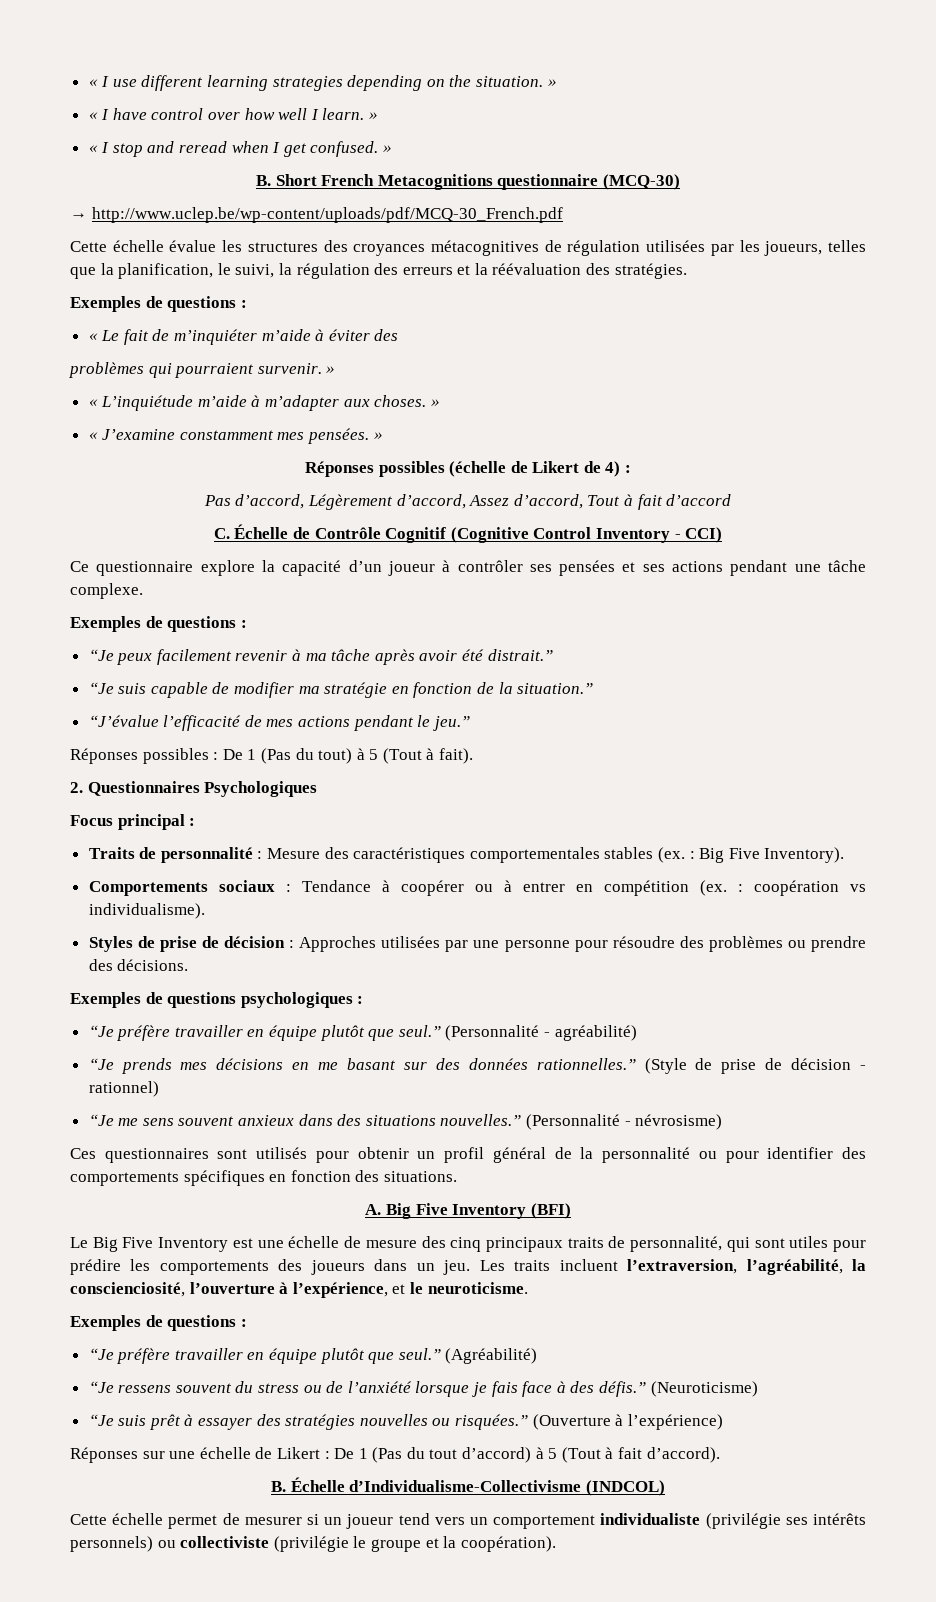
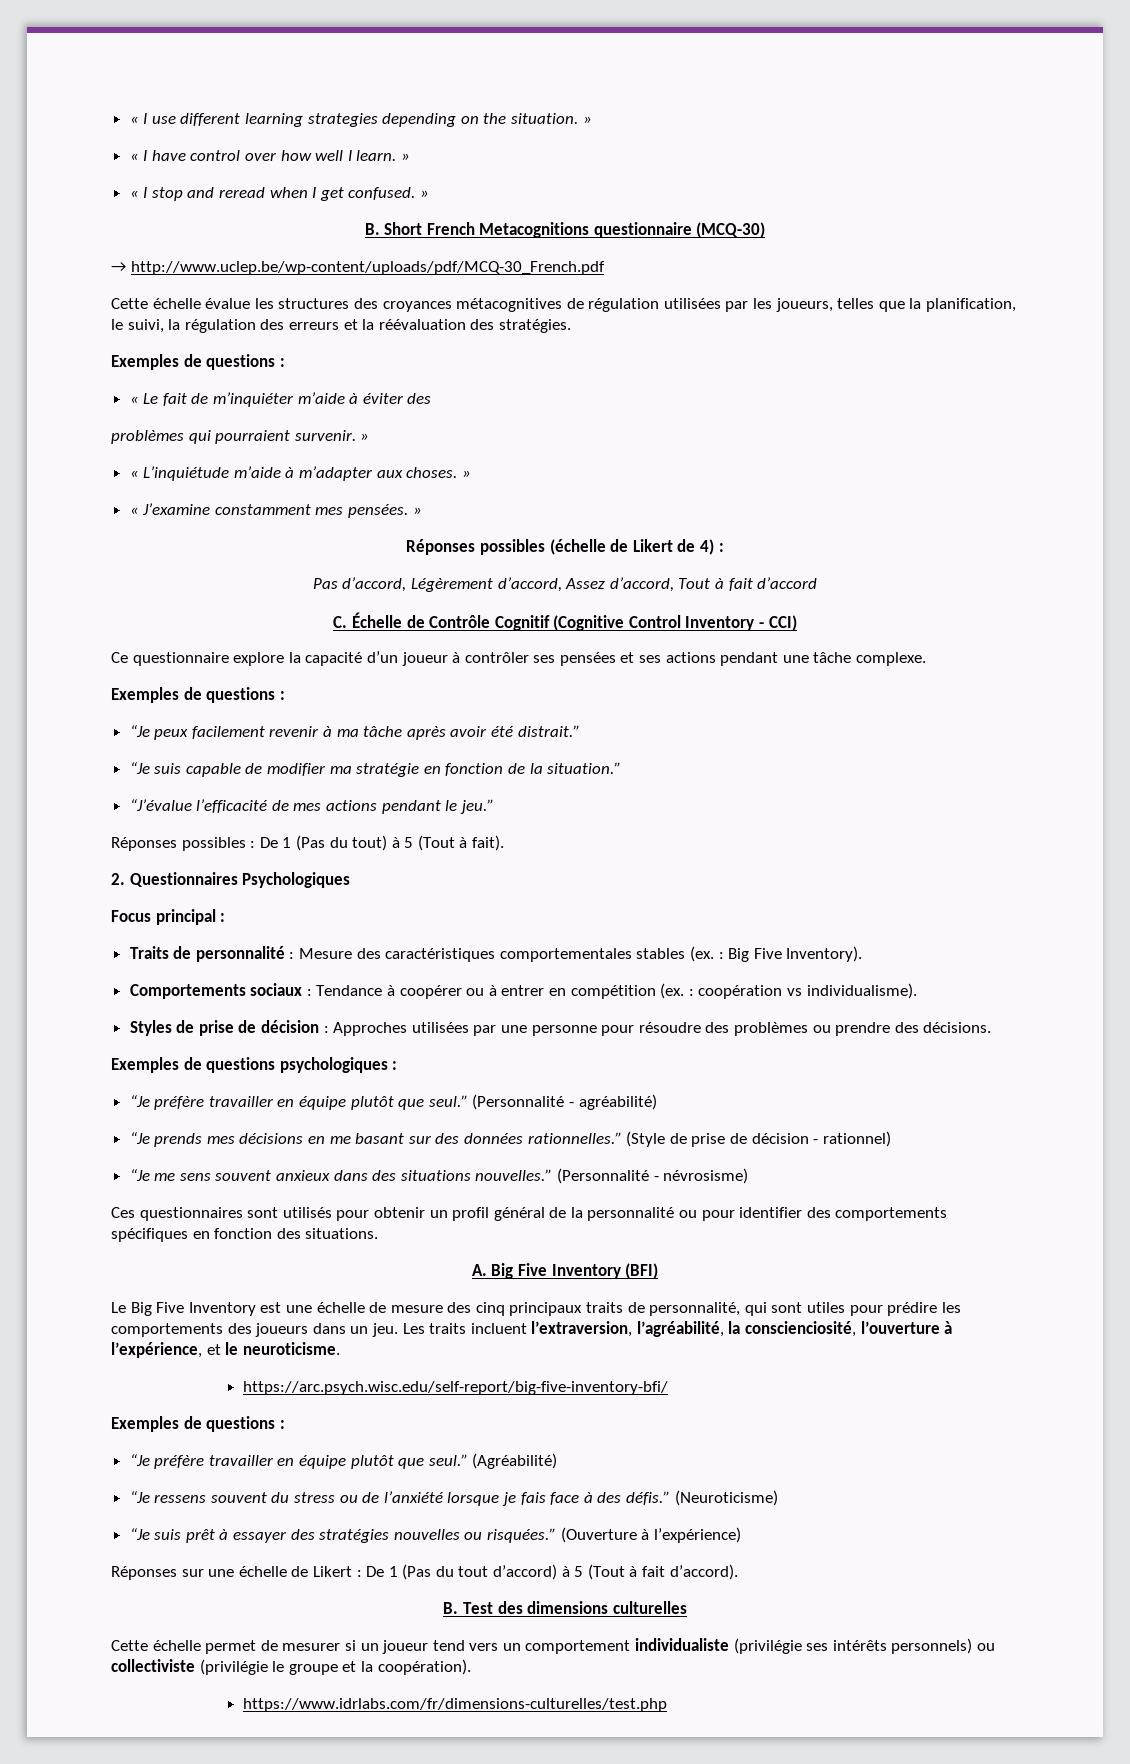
(528, 1288) none -> [243,1381,669,1395] // https://arc.psych.wisc.edu/self-report/big-five-inventory-bfi/
[290,1477,665,1496] Échelle d’Individualisme-Collectivisme (INDCOL) -> [462,1601,687,1614] Test des dimensions culturelles
(556, 1544) none -> [243,1698,668,1712] // https://www.idrlabs.com/fr/dimensions-culturelles/test.php

